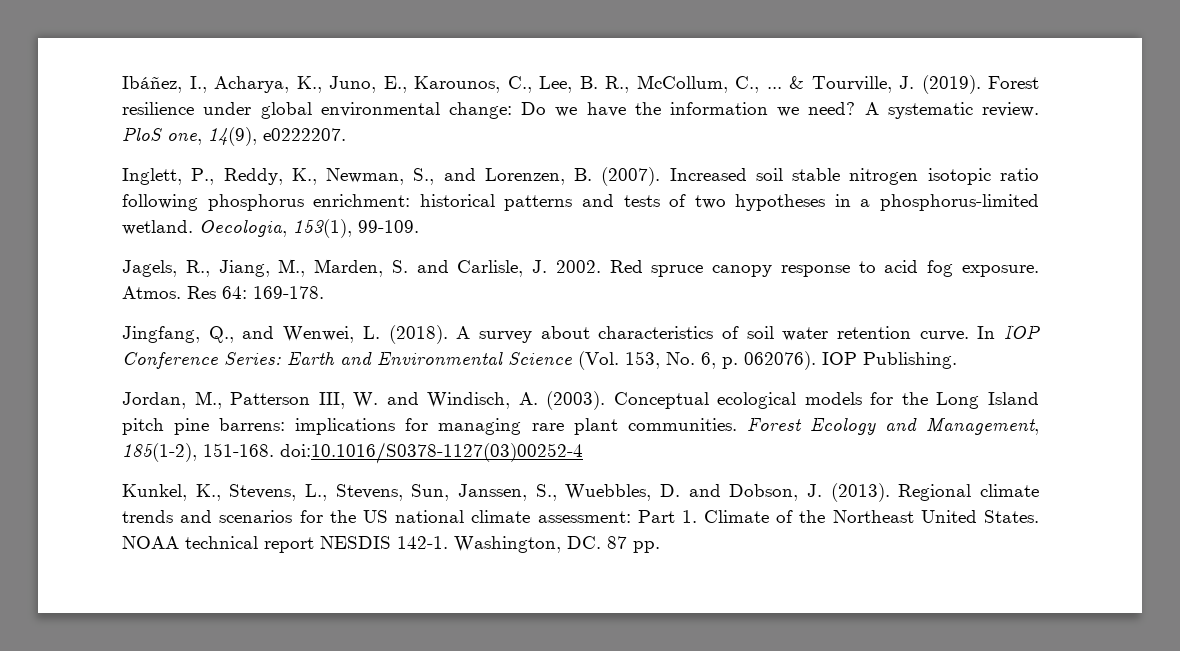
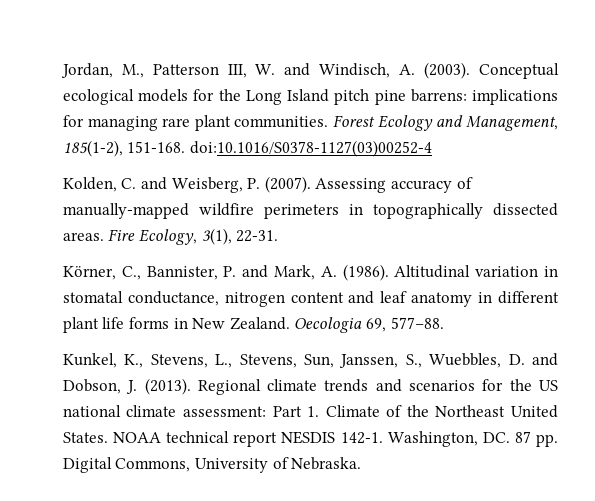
[122,75,1040,94] [122,102,1039,119] [122,127,347,146] [122,167,1039,186] [122,194,1039,211] [122,219,420,238] [122,259,1039,277] [122,286,325,299] [122,325,1040,344] [122,351,958,370] Ibáñez, I., Acharya, K., Juno, E., Karounos, C., Lee, B. R., McCollum, C., ... & Tourville, J. (2019). Forest resilience under global environmental change: Do we have the information we need? A systematic review. PloS one, 14(9), e0222207. // Inglett, P., Reddy, K., Newman, S., and Lorenzen, B. (2007). Increased soil stable nitrogen isotopic ratio following phosphorus enrichment: historical patterns and tests of two hypotheses in a phosphorus-limited wetland. Oecologia, 153(1), 99-109. // Jagels, R., Jiang, M., Marden, S. and Carlisle, J. 2002. Red spruce canopy response to acid fog exposure. Atmos. Res 64: 169-178. // Jingfang, Q., and Wenwei, L. (2018). A survey about characteristics of soil water retention curve. In IOP Conference Series: Earth and Environmental Science (Vol. 153, No. 6, p. 062076). IOP Publishing. // -> (60, 70) none
(584, 453) none -> [62,176,473,193] [62,203,558,219] [62,228,279,245] [62,264,558,281] [62,291,559,307] [62,317,444,333] // Kolden, C. and Weisberg, P. (2007). Assessing accuracy of manually-mapped wildfire perimeters in topographically dissected areas. Fire Ecology, 3(1), 22-31. // Körner, C., Bannister, P. and Mark, A. (1986). Altitudinal variation in stomatal conductance, nitrogen content and leaf anatomy in different plant life forms in New Zealand. Oecologia 69, 577–88.
(661, 547) none -> [62,457,362,473] Digital Commons, University of Nebraska.

